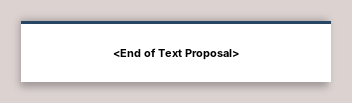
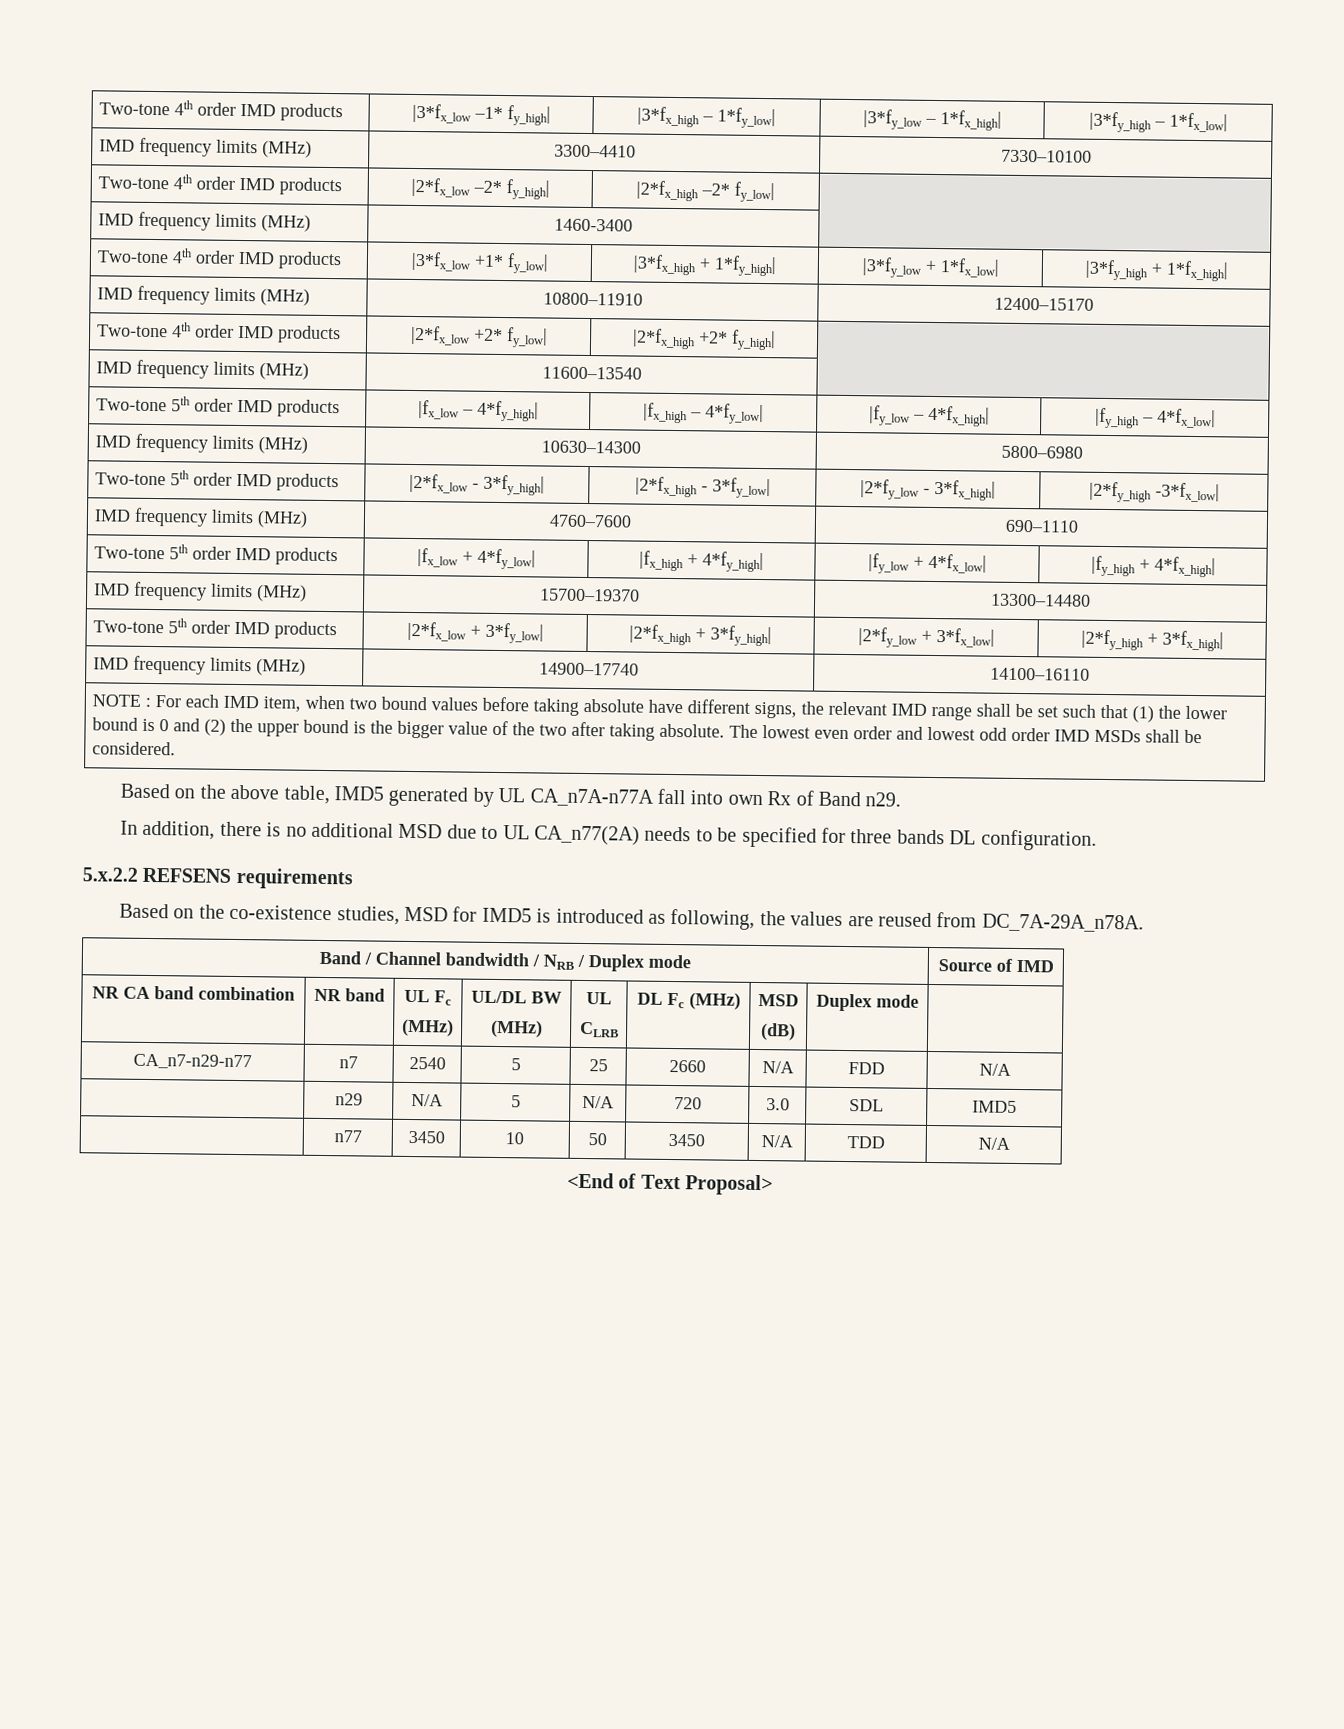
(112, 53) none -> [99,100,344,122] [411,103,551,126] [637,106,776,129] [862,109,1002,131] [1088,111,1228,133] [99,137,313,158] [553,144,636,158] [1000,149,1092,163] [98,174,343,196] [410,177,550,200] [636,180,775,203] [98,211,312,232] [554,218,633,232] [97,248,343,270] [410,251,549,274] [633,254,777,277] [861,257,999,278] [1084,259,1228,282] [97,285,311,306] [542,292,643,306] [994,297,1094,311] [97,322,342,344] [409,325,548,348] [632,328,776,351] [96,359,310,380] [541,366,642,380] [96,396,341,418] [417,400,539,422] [643,402,764,425] [868,405,990,427] [1094,407,1216,429] [95,433,309,454] [540,440,641,454] [1001,445,1083,459] [95,470,340,492] [409,473,545,496] [634,476,771,499] [860,479,996,501] [1088,481,1220,503] [94,507,309,528] [548,514,632,528] [1004,519,1078,533] [94,544,339,566] [416,548,536,570] [639,550,764,573] [867,553,987,574] [1090,555,1216,578] [94,581,308,602] [539,588,640,602] [991,593,1091,607] [93,618,338,640] [406,621,544,644] [629,624,772,647] [857,627,995,648] [1080,629,1224,652] [93,655,307,676] [538,662,639,676] [990,667,1090,681] [92,694,1228,723] [92,717,1203,744] [92,741,177,756] [120,783,902,807] [120,820,1097,851] [82,867,353,890] [119,903,1144,933] [319,950,691,972] [937,958,1054,973] [92,986,295,1001] [314,988,385,1002] [404,989,452,1006] [402,1018,454,1037] [471,990,562,1004] [490,1019,543,1038] [586,992,612,1005] [579,1021,619,1038] [636,992,741,1010] [758,994,799,1007] [760,1023,796,1041] [816,993,919,1012] [133,1053,252,1070] [339,1056,358,1069] [408,1056,446,1070] [510,1058,521,1071] [588,1059,608,1072] [669,1059,706,1073] [761,1061,794,1074] [848,1062,885,1075] [978,1063,1011,1076] [334,1093,363,1106] [411,1094,443,1107] [510,1095,521,1108] [582,1095,614,1109] [673,1097,702,1110] [765,1098,790,1111] [849,1099,884,1112] [972,1100,1017,1113] [333,1130,362,1143] [407,1130,445,1144] [505,1132,524,1145] [587,1133,607,1146] [668,1133,705,1147] [760,1135,793,1148] [846,1136,885,1149] [977,1137,1010,1150] Two-tone 4th order IMD products | |3*fx_low –1* fy_high| | |3*fx_high – 1*fy_low| | |3*fy_low – 1*fx_high| | |3*fy_high – 1*fx_low| // IMD frequency limits (MHz) | 3300–4410 | 7330–10100 // Two-tone 4th order IMD products | |2*fx_low –2* fy_high| | |2*fx_high –2* fy_low| | // IMD frequency limits (MHz) | 1460-3400 | // Two-tone 4th order IMD products | |3*fx_low +1* fy_low| | |3*fx_high + 1*fy_high| | |3*fy_low + 1*fx_low| | |3*fy_high + 1*fx_high| // IMD frequency limits (MHz) | 10800–11910 | 12400–15170 // Two-tone 4th order IMD products | |2*fx_low +2* fy_low| | |2*fx_high +2* fy_high| | // IMD frequency limits (MHz) | 11600–13540 | // Two-tone 5th order IMD products | |fx_low – 4*fy_high| | |fx_high – 4*fy_low| | |fy_low – 4*fx_high| | |fy_high – 4*fx_low| // IMD frequency limits (MHz) | 10630–14300 | 5800–6980 // Two-tone 5th order IMD products | |2*fx_low - 3*fy_high| | |2*fx_high - 3*fy_low| | |2*fy_low - 3*fx_high| | |2*fy_high -3*fx_low| // IMD frequency limits (MHz) | 4760–7600 | 690–1110 // Two-tone 5th order IMD products | |fx_low + 4*fy_low| | |fx_high + 4*fy_high| | |fy_low + 4*fx_low| | |fy_high + 4*fx_high| // IMD frequency limits (MHz) | 15700–19370 | 13300–14480 // Two-tone 5th order IMD products | |2*fx_low + 3*fy_low| | |2*fx_high + 3*fy_high| | |2*fy_low + 3*fx_low| | |2*fy_high + 3*fx_high| // IMD frequency limits (MHz) | 14900–17740 | 14100–16110 // NOTE : For each IMD item, when two bound values before taking absolute have different signs, the relevant IMD range shall be set such that (1) the lower bound is 0 and (2) the upper bound is the bigger value of the two after taking absolute. The lowest even order and lowest odd order IMD MSDs shall be considered. // Based on the above table, IMD5 generated by UL CA_n7A-n77A fall into own Rx of Band n29. // In addition, there is no additional MSD due to UL CA_n77(2A) needs to be specified for three bands DL configuration. // 5.x.2.2 REFSENS requirements // Based on the co-existence studies, MSD for IMD5 is introduced as following, the values are reused from DC_7A-29A_n78A. // Band / Channel bandwidth / NRB / Duplex mode | Source of IMD // NR CA band combination | NR band | UL Fc // (MHz) | UL/DL BW // (MHz) | UL // CLRB | DL Fc (MHz) | MSD // (dB) | Duplex mode | // CA_n7-n29-n77 | n7 | 2540 | 5 | 25 | 2660 | N/A | FDD | N/A // | n29 | N/A | 5 | N/A | 720 | 3.0 | SDL | IMD5 // | n77 | 3450 | 10 | 50 | 3450 | N/A | TDD | N/A //

